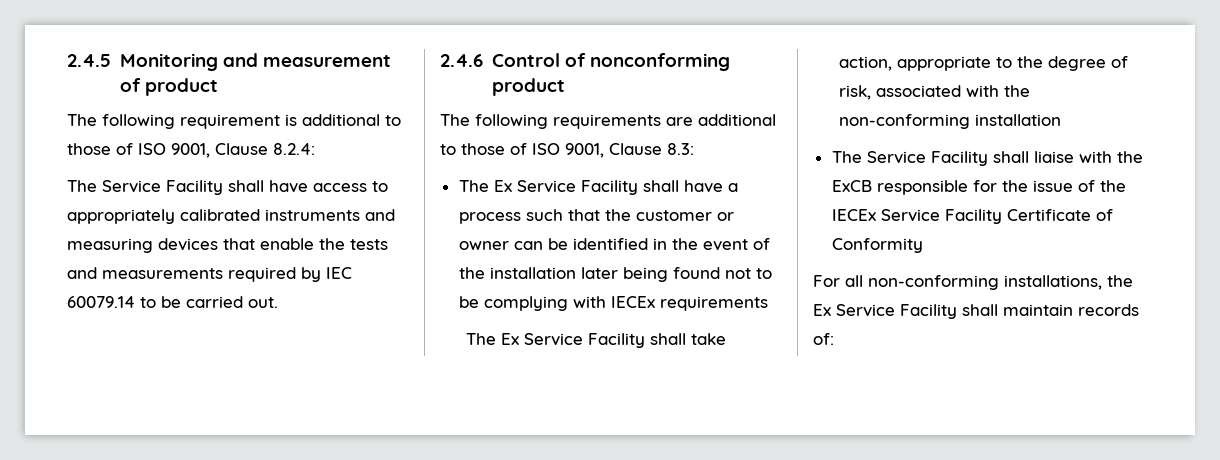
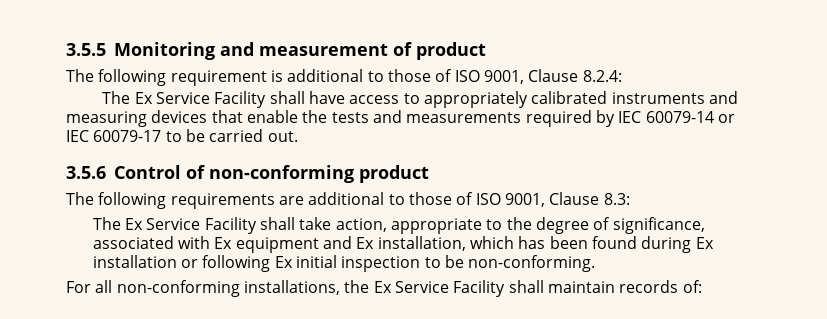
[67,54,111,67] 2.4.5 -> [66,43,106,56] 3.5.5
(97, 186) none -> [134,92,153,104] Ex
[67,296,135,308] 60079.14 -> [645,111,735,123] [66,130,162,142] 60079-14 or IEC 60079-17
[440,54,483,67] 2.4.6 -> [66,166,106,179] 3.5.6
[589,53,730,71] nonconforming -> [209,165,354,183] non-conforming
[458,180,738,195] [458,209,734,224] [458,238,770,251] [458,267,772,282] [458,296,768,311] // The Ex Service Facility shall have a process such that the customer or owner can be identified in the event of the installation later being found not to be complying with IECEx requirements -> (630, 199) none
[838,85,871,100] risk, -> [612,217,705,234] significance,
[1003,85,1030,97] [838,114,1061,129] [831,151,1143,166] [831,180,1126,195] [831,209,1113,224] [831,238,923,253] the non-conforming installation // The Service Facility shall liaise with the ExCB responsible for the issue of the IECEx Service Facility Certificate of Conformity -> [214,236,714,253] [92,255,596,272] Ex equipment and Ex installation, which has been found during Ex installation or following Ex initial inspection to be non-conforming.

